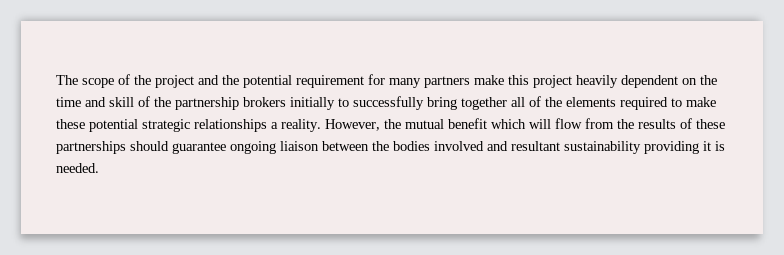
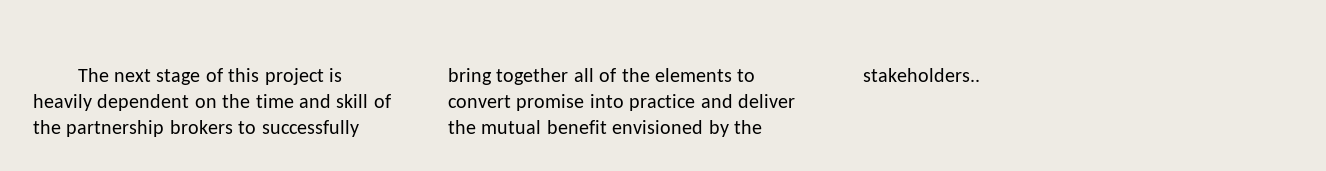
[82,74,504,88] scope of the project and the potential requirement for many partners make -> [113,68,223,85] next stage of
(572, 81) none -> [328,68,342,82] is
[290,97,335,110] initially -> (233, 127) none
[620,97,716,110] [56,118,725,132] [56,141,725,154] [56,163,99,173] required to make these potential strategic relationships a reality. However, the mutual benefit which will flow from the results of these partnerships should guarantee ongoing liaison between the bodies involved and resultant sustainability providing it is needed. -> [737,69,756,82] [448,94,795,111] [448,120,762,137] [863,68,980,82] to convert promise into practice and deliver the mutual benefit envisioned by the stakeholders..

